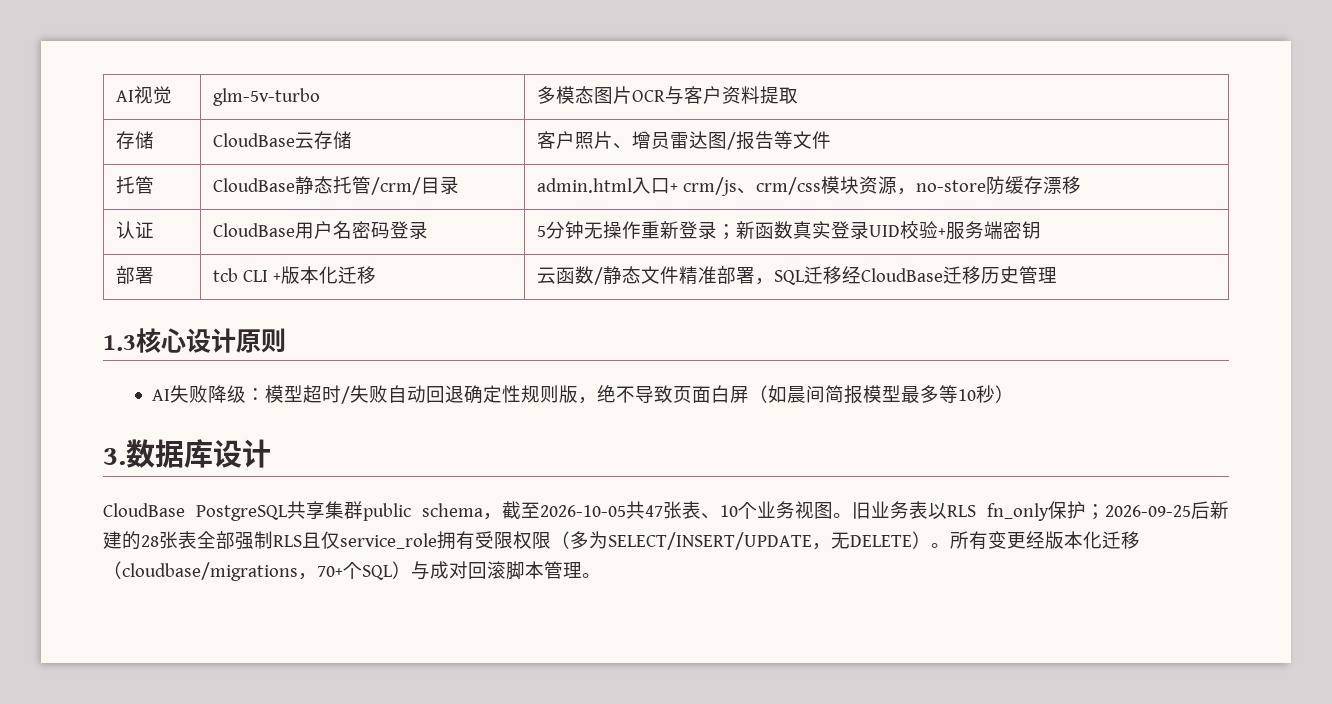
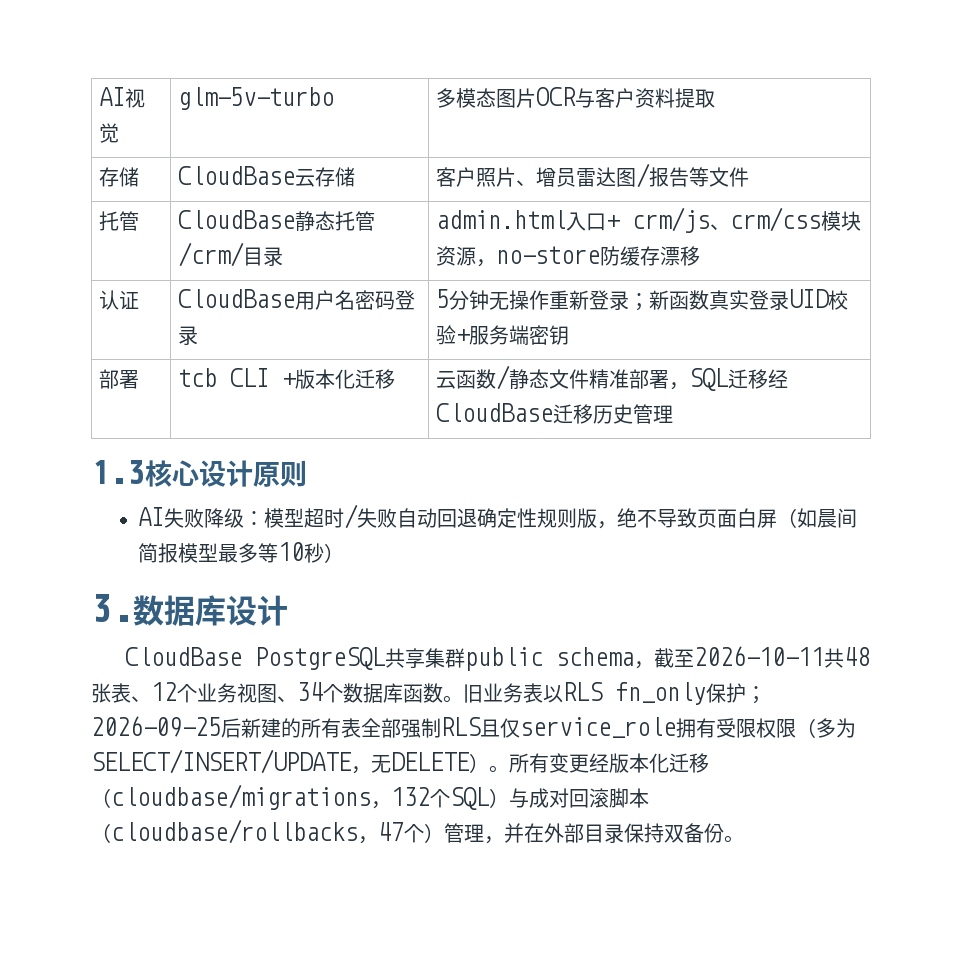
[539,501,833,519] 2026-10-05共47张表、10个业务视图 -> [694,646,871,668] [91,682,443,703] 2026-10-11共48张表、12个业务视图、34个数据库函数
[141,531,178,549] 28张 -> [301,718,341,738] 所有
[317,566,343,577] 70+ -> [391,787,430,806] 132
[544,561,582,579] 管理 -> [91,819,724,844] （cloudbase/rollbacks，47个）管理，并在外部目录保持双备份

